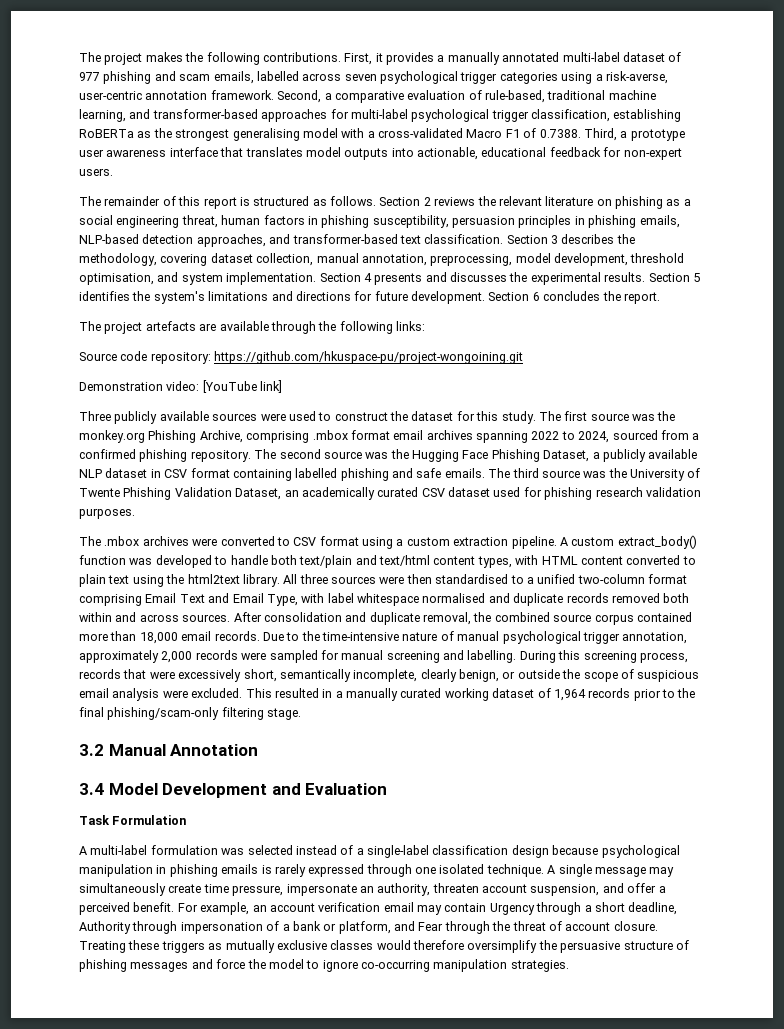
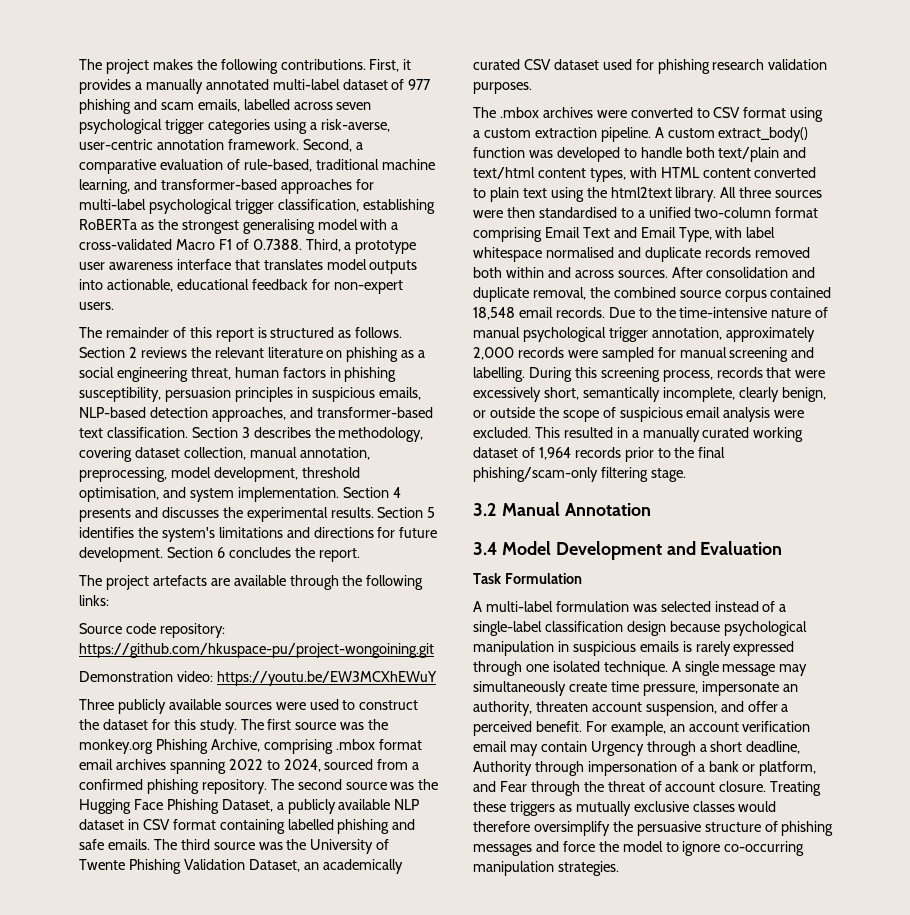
[588,215,637,228] phishing -> [311,387,375,402] suspicious
[202,380,283,393] [YouTube link] -> [216,671,437,686] https://youtu.be/EW3MCXhEWuY
[79,631,178,644] more than 18,000 -> [473,307,515,320] 18,548
[169,864,218,877] phishing -> [572,641,636,656] suspicious

